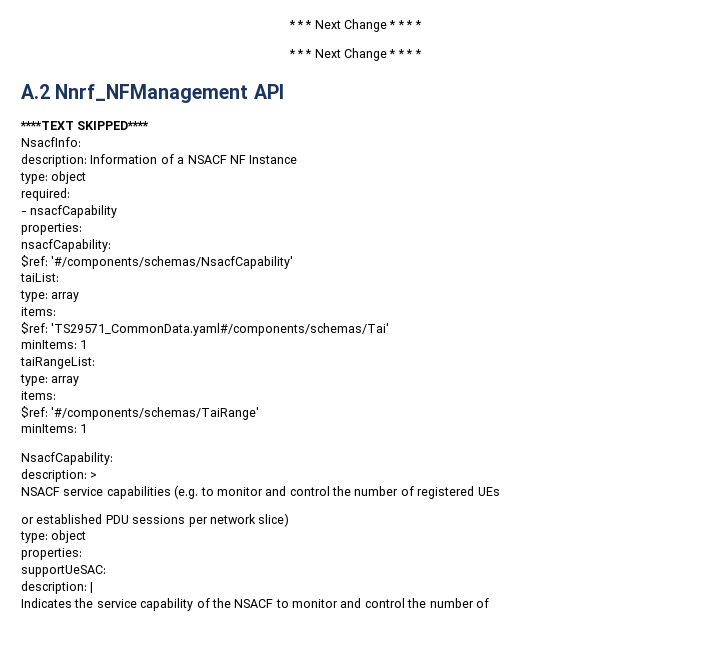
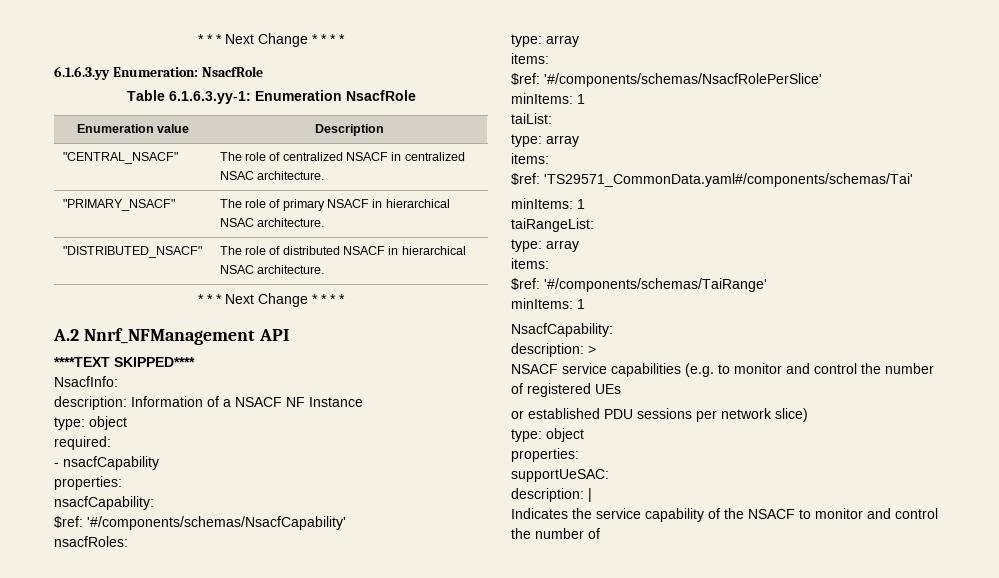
[288,19,422,32] * * * Next Change * * * * -> [198,33,345,47] [54,66,263,80] [126,90,416,104] [76,124,190,133] [315,124,384,136] [62,152,178,164] [219,152,465,161] [219,171,324,180] [62,199,175,211] [219,199,450,211] [219,218,324,227] [62,246,202,258] [219,246,466,255] [219,265,324,274] * * * Next Change * * * * // 6.1.6.3.yy Enumeration: NsacfRole // Table 6.1.6.3.yy-1: Enumeration NsacfRole // Enumeration value | Description // "CENTRAL_NSACF" | The role of centralized NSACF in centralized NSAC architecture. // "PRIMARY_NSACF" | The role of primary NSACF in hierarchical NSAC architecture. // "DISTRIBUTED_NSACF" | The role of distributed NSACF in hierarchical NSAC architecture.
(294, 262) none -> [54,536,128,547] [511,34,579,47] [511,53,549,64] [511,73,822,87] [511,93,585,104] // nsacfRoles: // type: array // items: // $ref: '#/components/schemas/NsacfRolePerSlice' // minItems: 1

